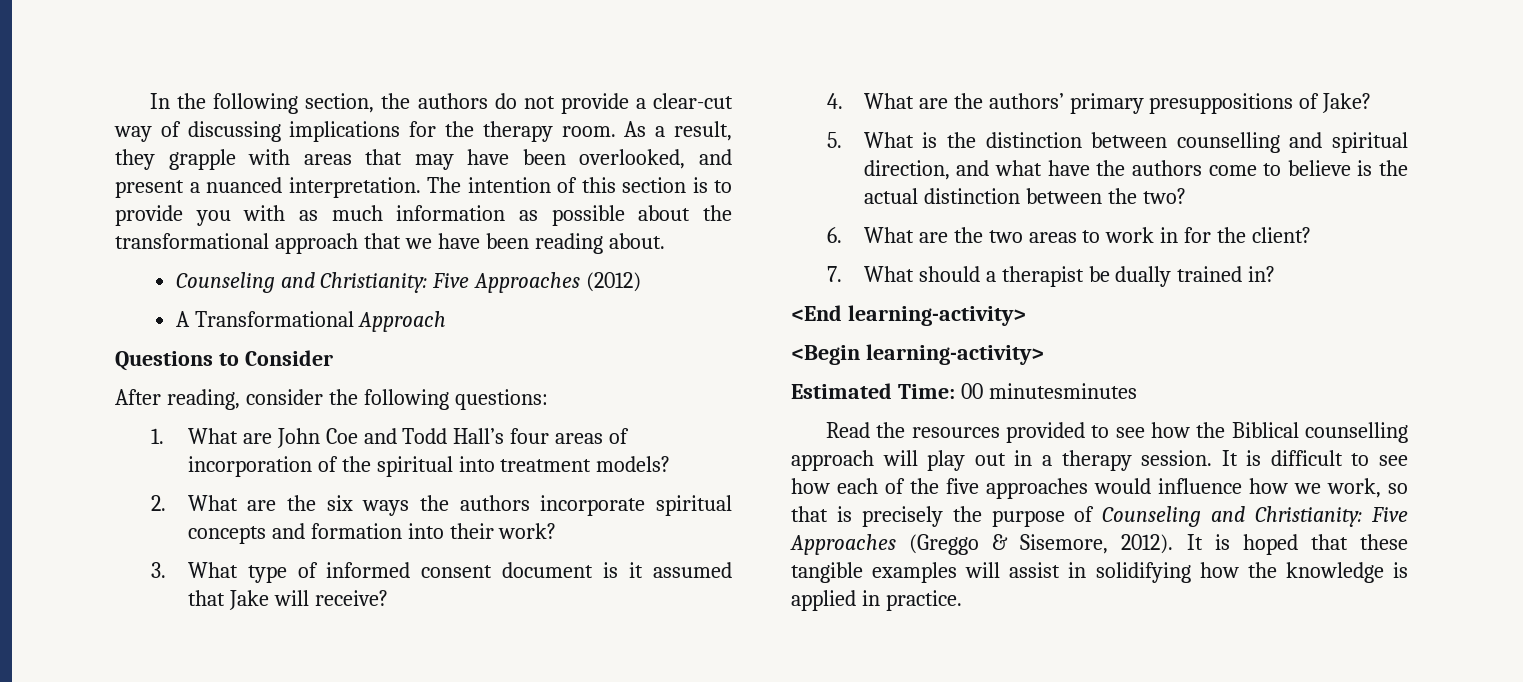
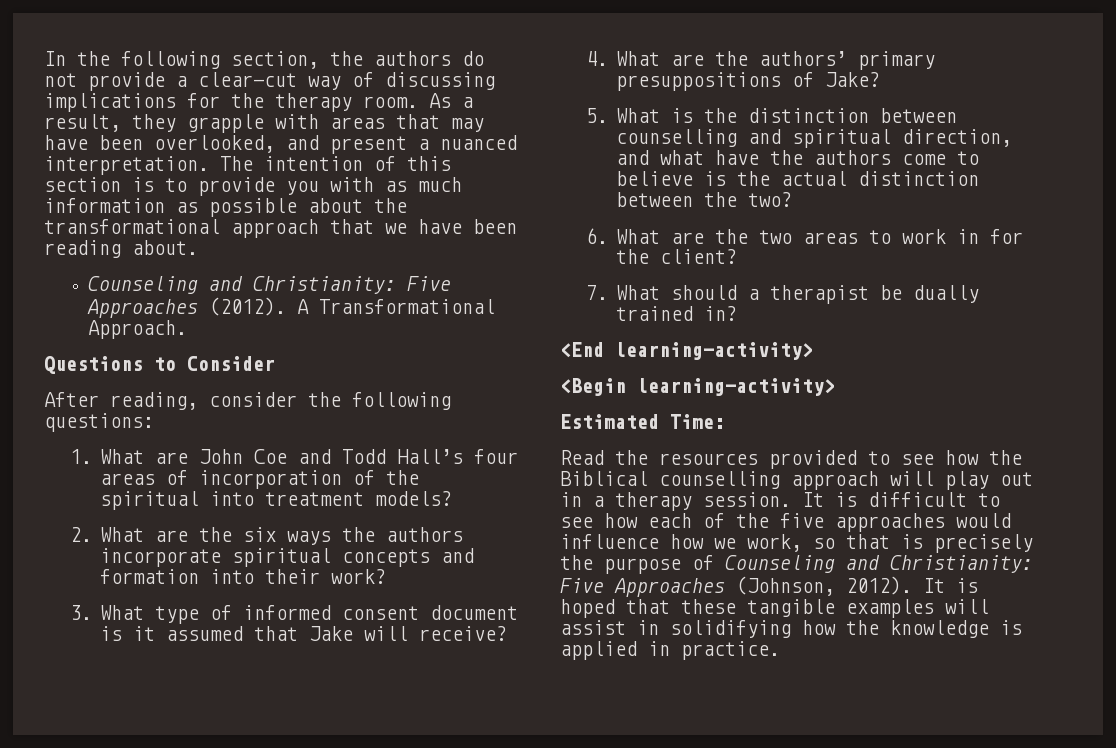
[586,272,642,292] (2012) // -> [208,297,286,316] (2012).
[358,311,447,332] Approach -> [87,320,187,339] Approach.
[960,383,1137,399] 00 minutesminutes -> (725, 421) none
[909,534,1109,555] (Greggo & Sisemore, -> [736,576,835,596] (Johnson,

